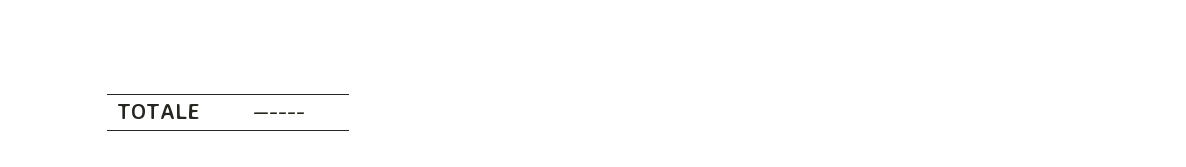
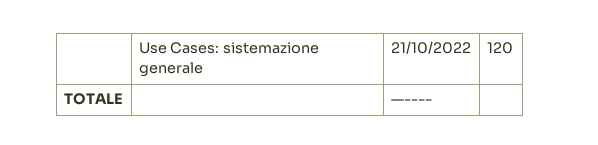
(117, 111) none -> [138,42,320,54] [138,62,203,77] [390,41,471,54] [486,42,513,54] | Use Cases: sistemazione generale | 21/10/2022 | 120 //

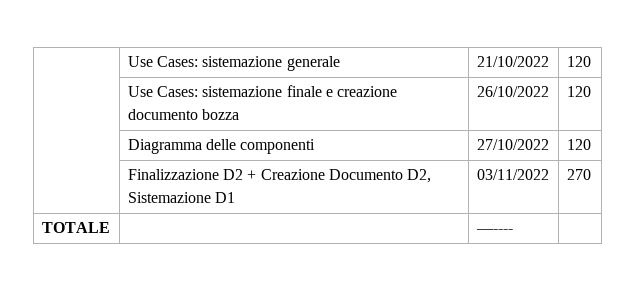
(513, 48) none -> [127,85,398,97] [127,109,239,120] [476,86,549,97] [566,86,591,97] [127,139,316,154] [476,139,549,150] [566,139,591,150] [127,169,432,183] [127,192,235,203] [476,169,549,180] [566,169,591,180] // | Use Cases: sistemazione finale e creazione documento bozza | 26/10/2022 | 120 // | Diagramma delle componenti | 27/10/2022 | 120 // | Finalizzazione D2 + Creazione Documento D2, Sistemazione D1 | 03/11/2022 | 270

